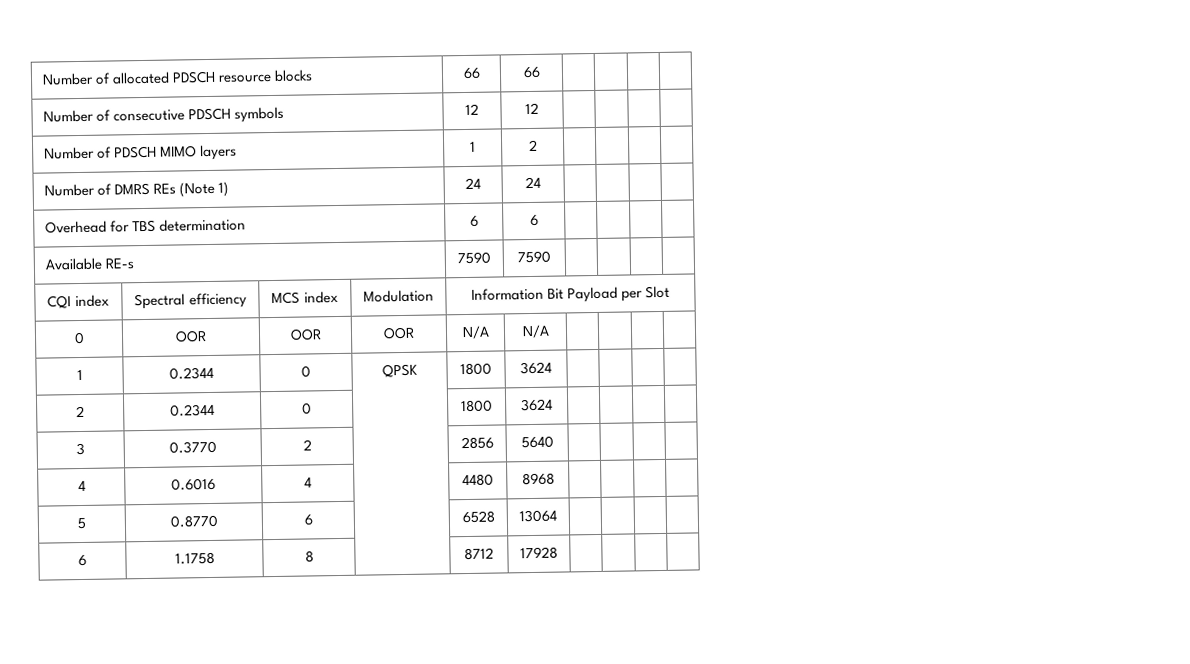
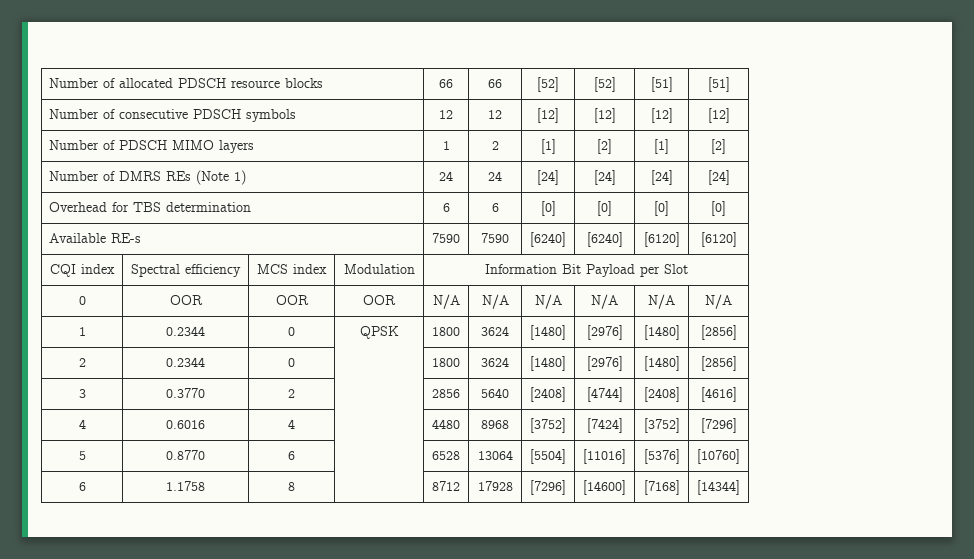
(541, 72) | | | -> [537,77,559,92] [593,77,616,92] [650,77,673,92] [707,77,730,92] [52] | [52] | [51] | [51]
(539, 108) | | | -> [537,108,559,123] [593,108,616,123] [650,108,673,123] [707,108,730,123] [12] | [12] | [12] | [12]
(538, 145) | | | -> [540,139,556,154] [597,139,612,154] [654,139,669,154] [711,139,726,154] [1] | [2] | [1] | [2]
(541, 182) | | | -> [537,170,559,185] [593,170,616,185] [650,170,673,185] [707,170,730,185] [24] | [24] | [24] | [24]
(539, 220) | | | -> [540,201,556,216] [597,201,612,216] [654,201,669,216] [711,201,726,216] [0] | [0] | [0] | [0]
(551, 257) | | | -> [530,232,566,247] [586,232,623,247] [643,232,680,247] [700,232,737,247] [6240] | [6240] | [6120] | [6120]
(550, 331) | | | -> [534,294,562,309] [591,294,618,309] [648,294,675,309] [705,294,732,309] N/A | N/A | N/A | N/A
(552, 368) | | | -> [530,325,566,340] [586,325,623,340] [643,325,680,340] [700,325,737,340] [1480] | [2976] | [1480] | [2856]
(553, 405) | | | -> [530,356,566,371] [586,356,623,371] [643,356,680,371] [700,356,737,371] [1480] | [2976] | [1480] | [2856]
(554, 442) | | | -> [530,387,566,402] [586,387,623,402] [643,387,680,402] [700,387,737,402] [2408] | [4744] | [2408] | [4616]
(555, 479) | | | -> [530,418,566,433] [586,418,623,433] [643,418,680,433] [700,418,737,433] [3752] | [7424] | [3752] | [7296]
(557, 516) | | | -> [530,449,566,464] [583,449,626,464] [643,449,680,464] [697,449,740,464] [5504] | [11016] | [5376] | [10760]
(558, 553) | | | -> [530,480,566,495] [583,480,626,495] [643,480,680,495] [697,480,740,495] [7296] | [14600] | [7168] | [14344]

